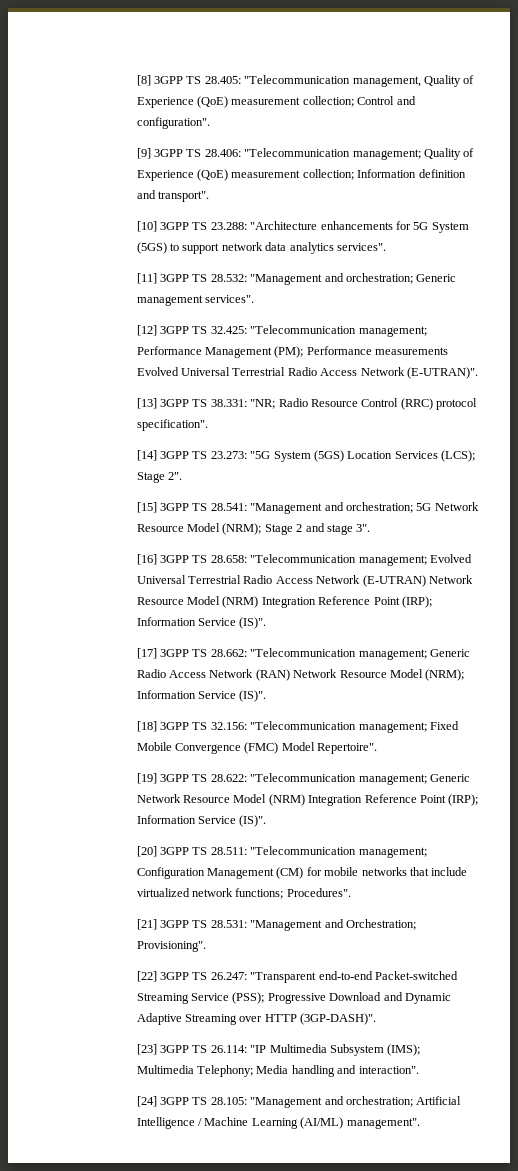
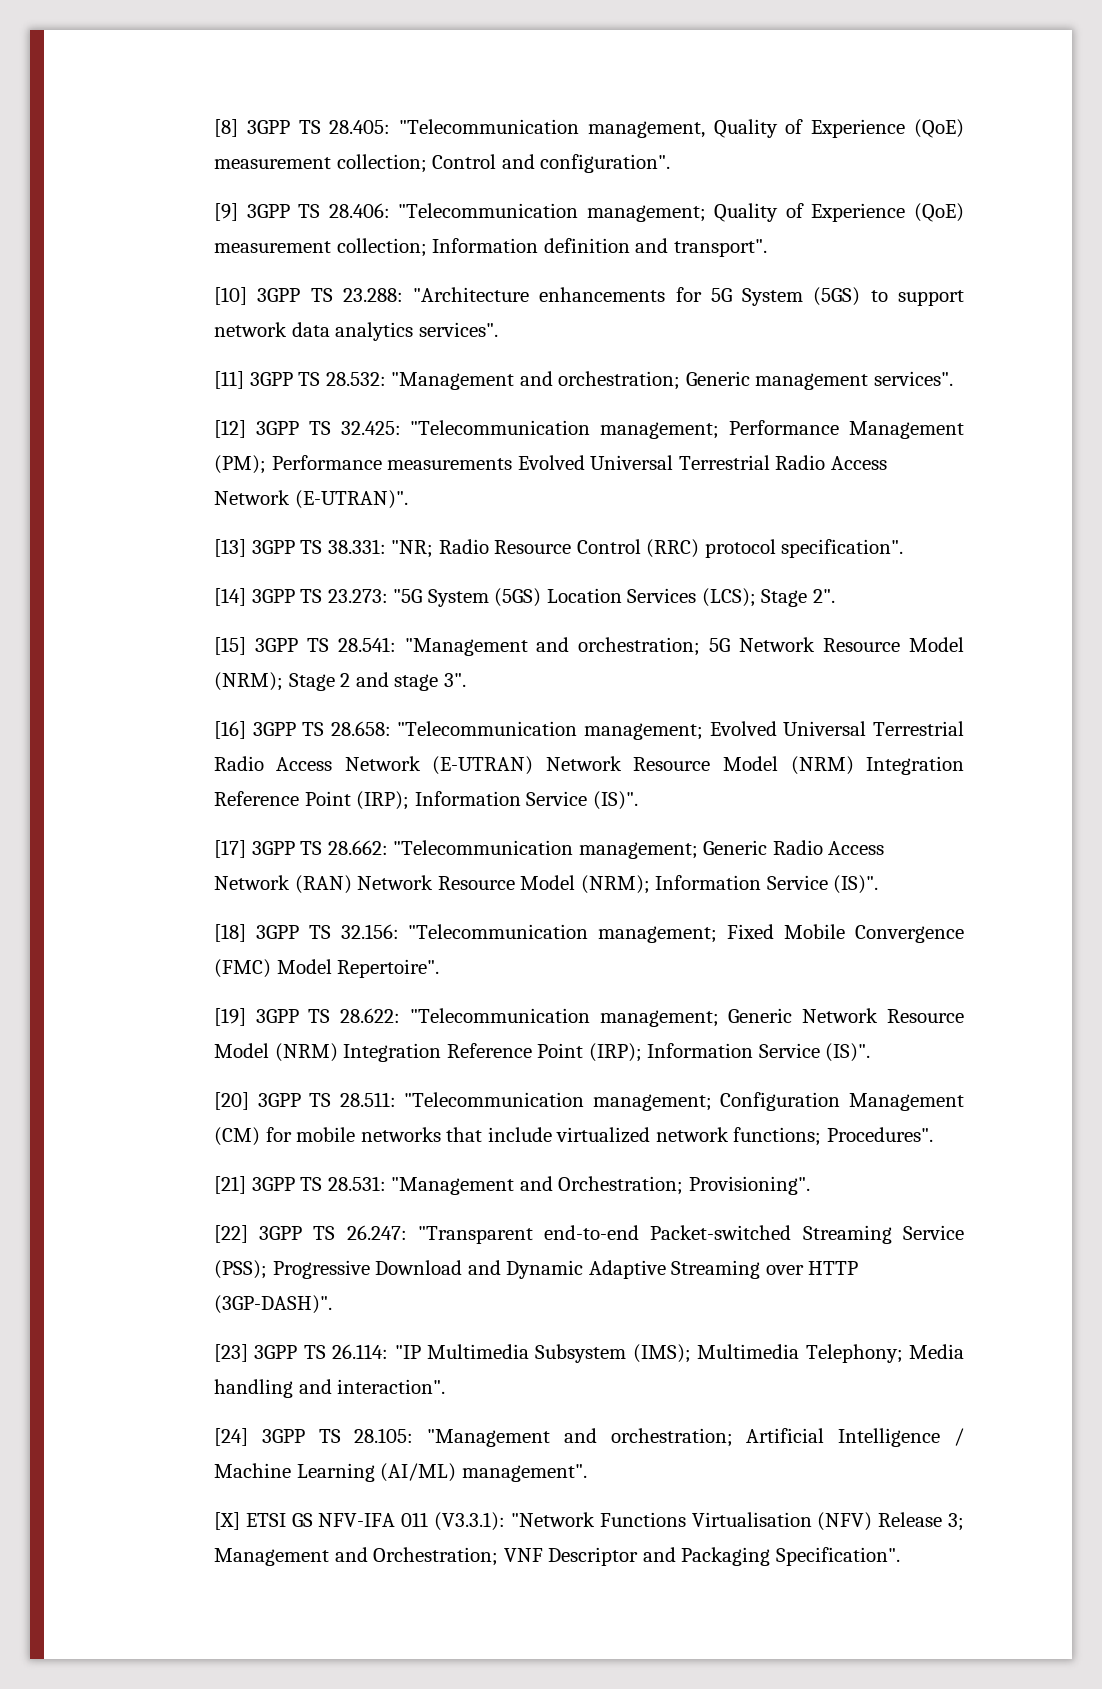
(420, 1123) none -> [213,1512,964,1531] [213,1547,900,1566] // [X] ETSI GS NFV-IFA 011 (V3.3.1): "Network Functions Virtualisation (NFV) Release 3; Management and Orchestration; VNF Descriptor and Packaging Specification".

